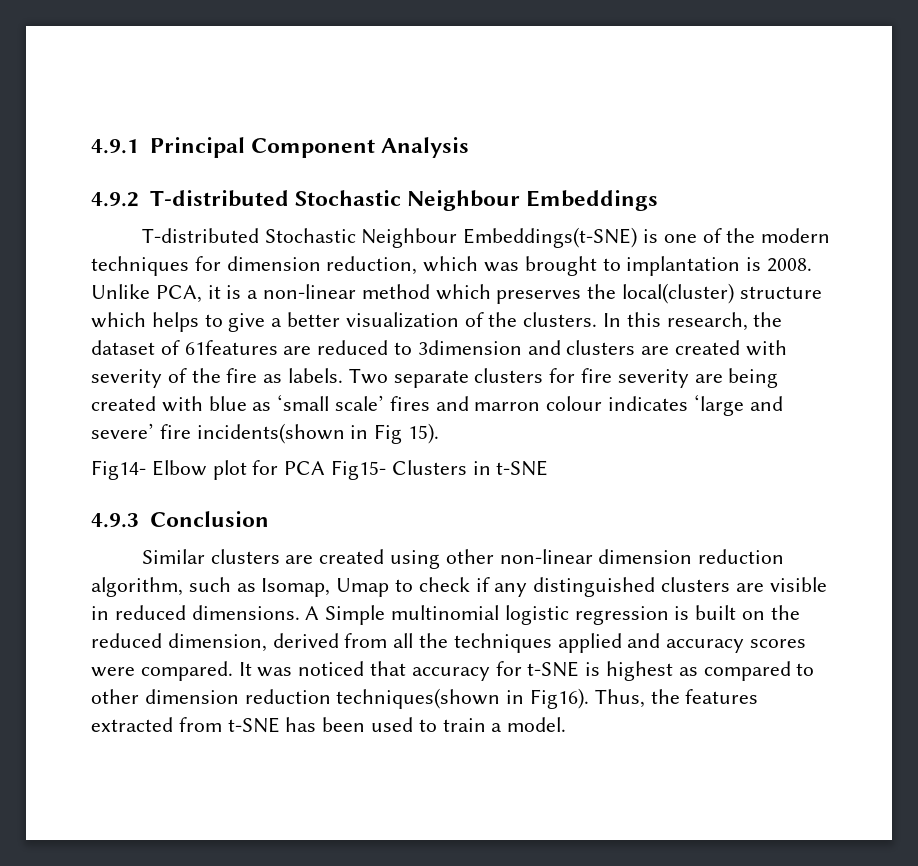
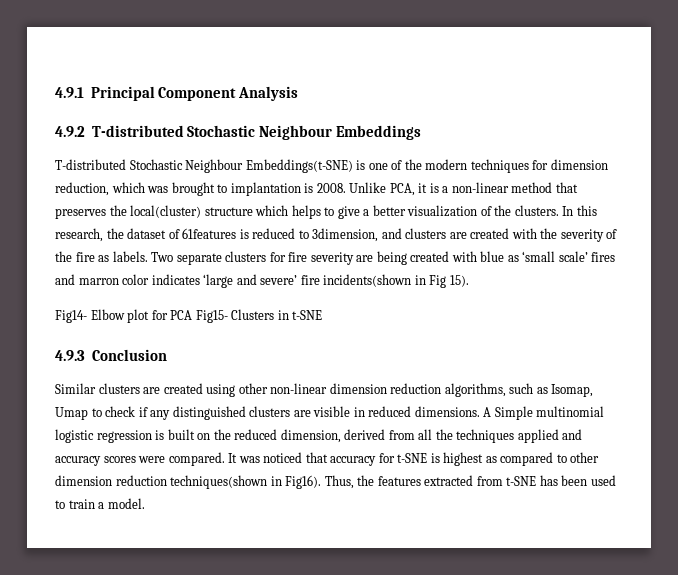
[435,284,491,300] which -> [555,182,578,193] that
[283,346,312,355] are -> [239,229,249,239] is
[417,340,522,355] 3dimension -> [312,228,379,242] 3dimension,
(787, 348) none -> [540,228,558,239] the
[546,396,603,411] colour -> [122,274,150,285] color
[91,577,183,597] algorithm, -> [444,383,506,397] algorithms,

